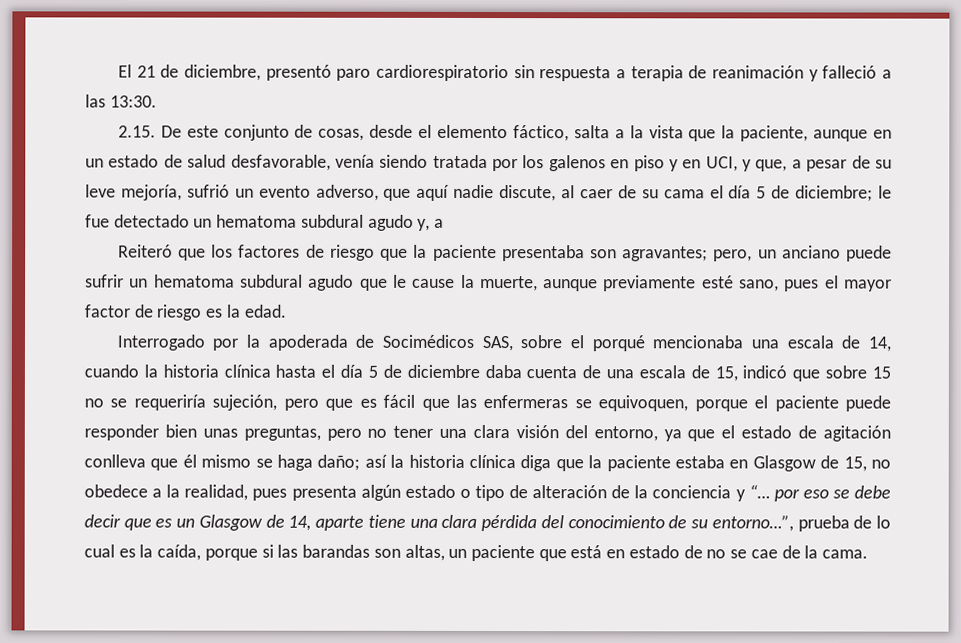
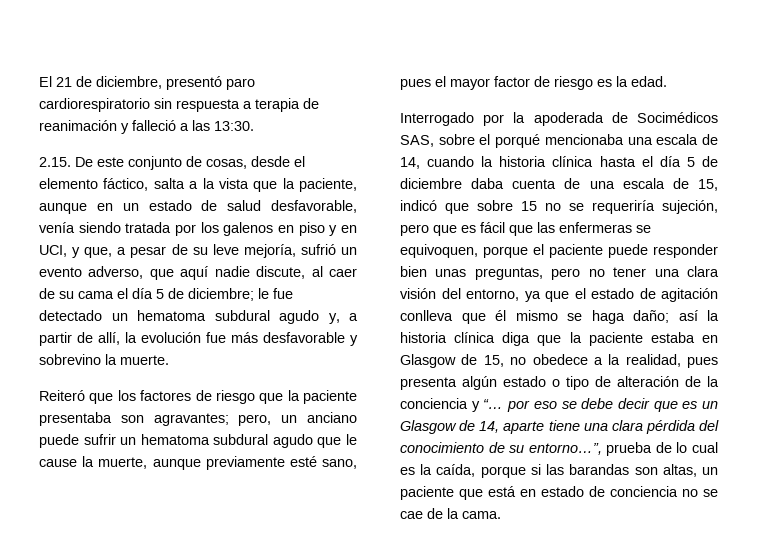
(445, 223) none -> [39,332,358,346] [39,354,169,365] partir de allí, la evolución fue más desfavorable y sobrevino la muerte.
(703, 552) none -> [610,486,678,497] conciencia

